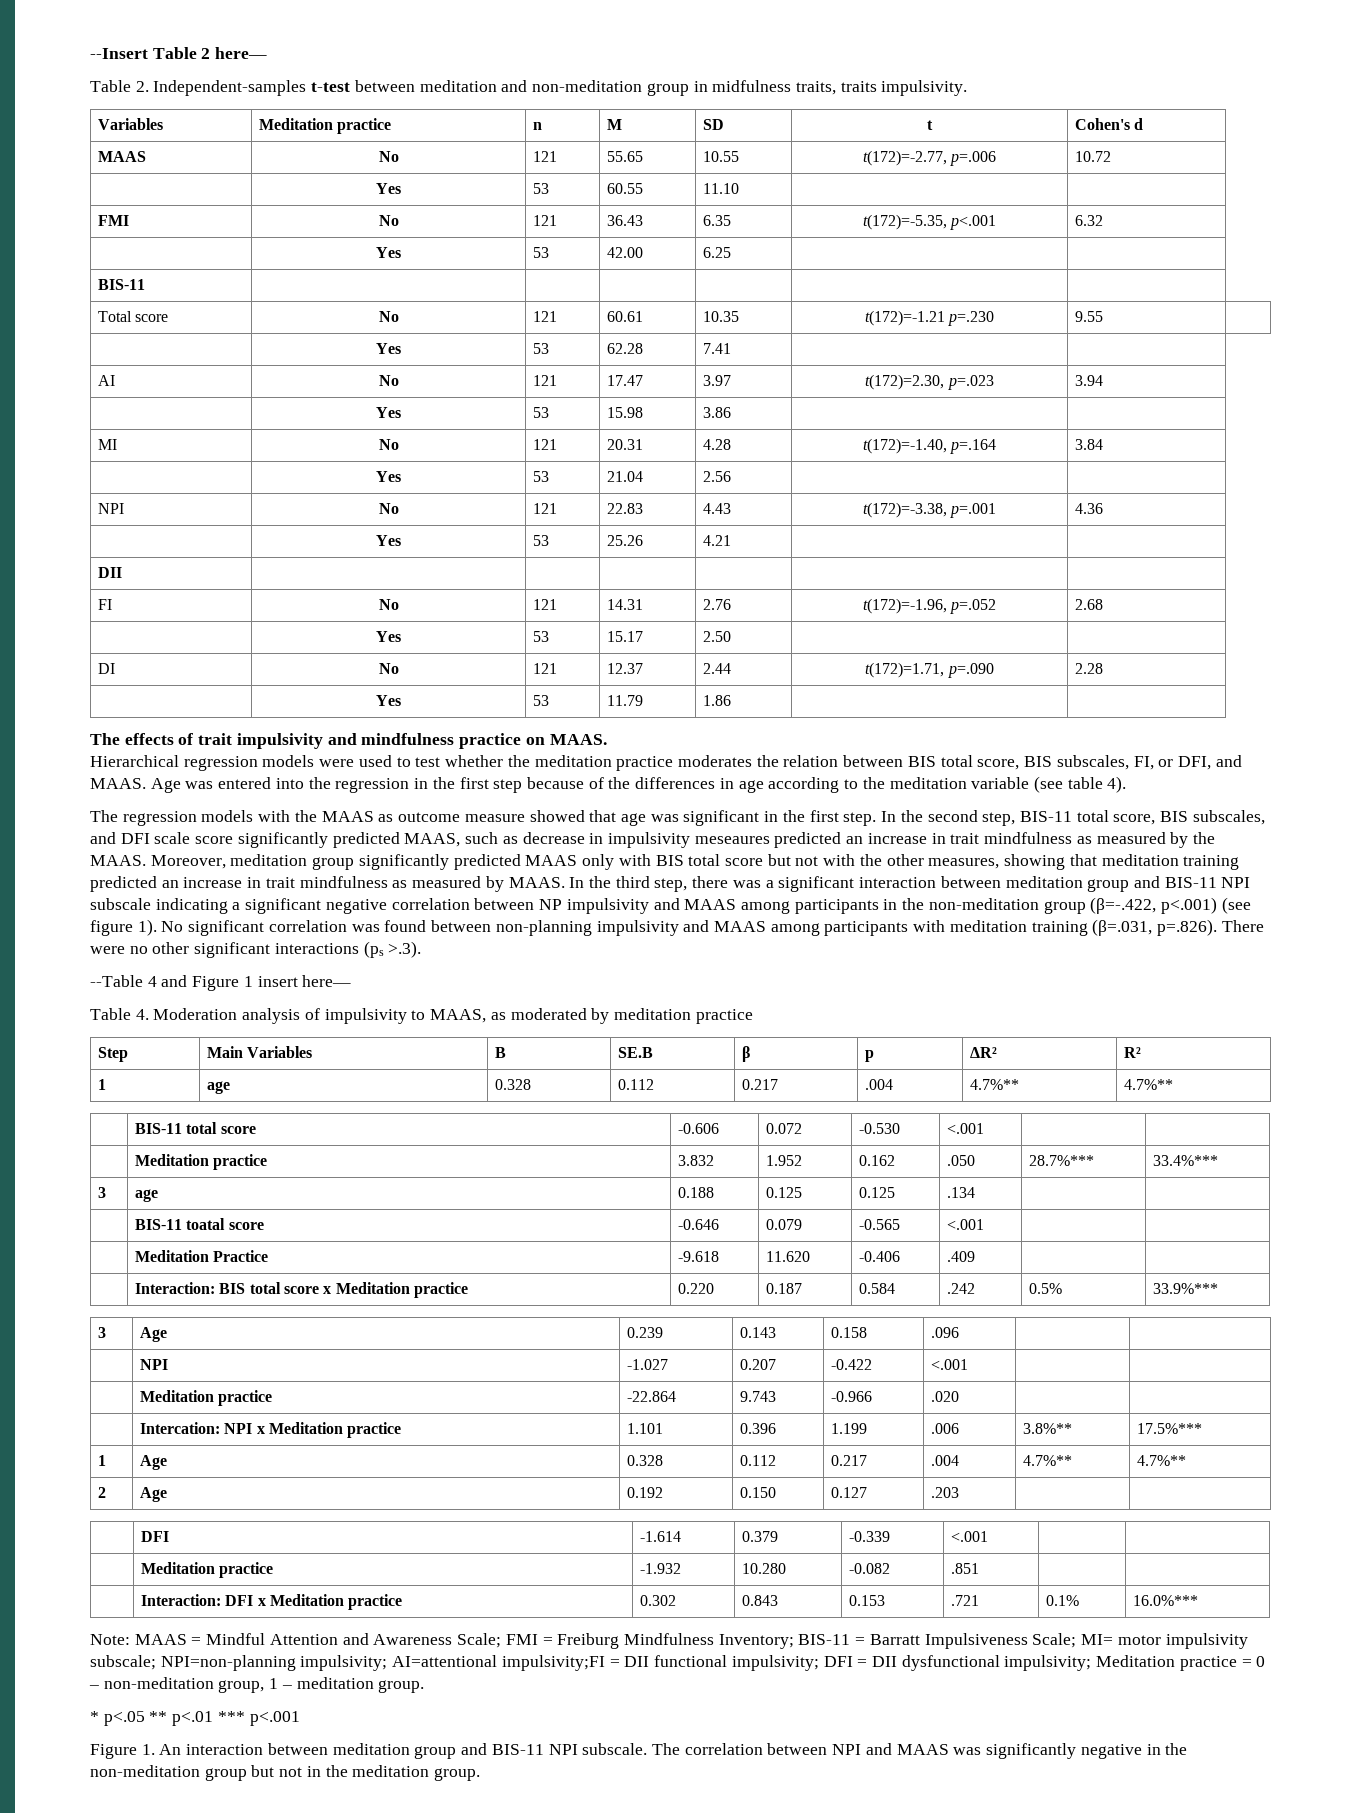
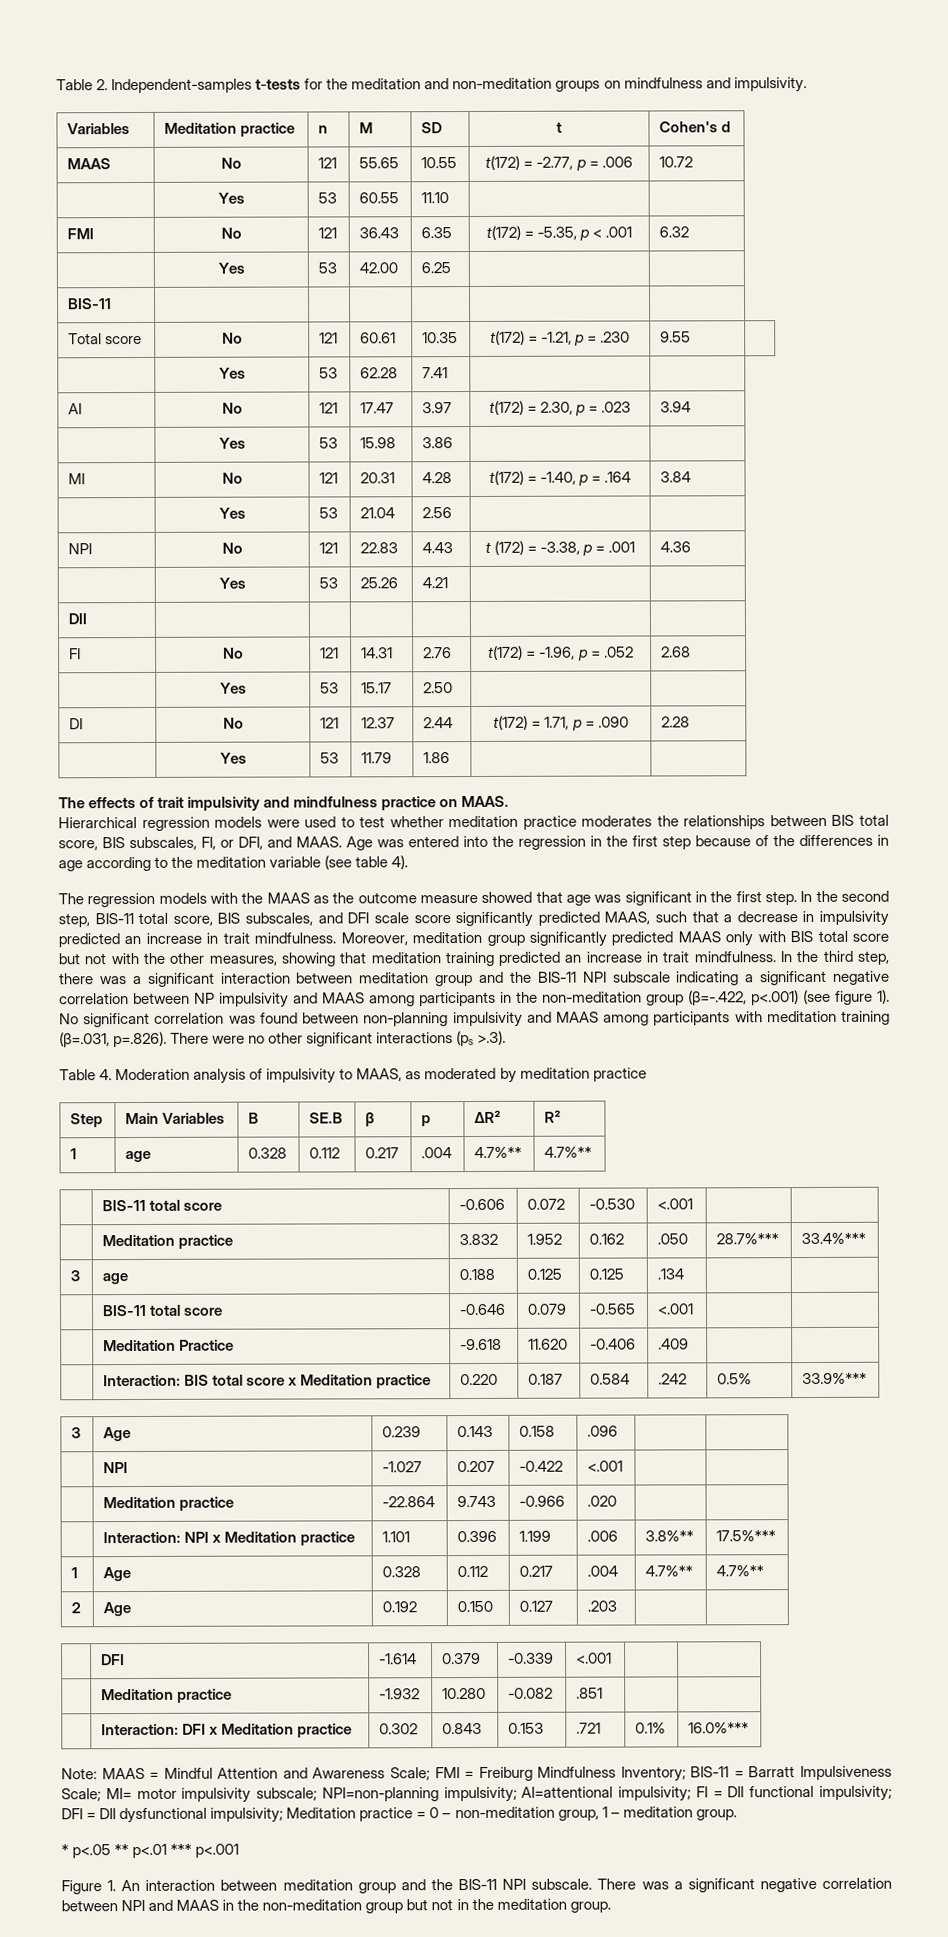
[90,47,268,59] [90,80,877,96] --Insert Table 2 here— // Table 2. Independent-samples t-test between meditation and non-meditation group in midfulness traits, traits -> [56,77,731,94] Table 2. Independent-samples t-tests for the meditation and non-meditation groups on mindfulness and
[862,150,997,166] t(172)=-2.77, p=.006 -> [485,155,633,171] t(172) = -2.77, p = .006
[862,214,997,230] t(172)=-5.35, p<.001 -> [485,225,633,241] t(172) = -5.35, p < .001
[864,310,995,326] t(172)=-1.21 p=.230 -> [489,330,631,346] t(172) = -1.21, p = .230
[865,374,994,390] t(172)=2.30, p=.023 -> [488,400,632,416] t(172) = 2.30, p = .023
[862,438,997,454] t(172)=-1.40, p=.164 -> [488,470,632,486] t(172) = -1.40, p = .164
[862,502,997,518] t(172)=-3.38, p=.001 -> [484,540,636,556] t (172) = -3.38, p = .001
[862,598,997,614] t(172)=-1.96, p=.052 -> [488,645,634,661] t(172) = -1.96, p = .052
[865,662,994,678] t(172)=1.71, p=.090 -> [493,715,629,731] t(172) = 1.71, p = .090
[507,755,530,767] the -> (444, 822) none
[783,755,839,767] relation -> [683,815,766,830] relationships
(394, 818) none -> [332,892,355,904] the
[502,836,518,844] as -> [691,911,733,923] that a
[694,832,1215,848] [90,855,146,866] meseaures predicted an increase in trait mindfulness as measured by the MAAS. -> [58,932,337,948] predicted an increase in trait mindfulness.
[299,876,565,892] mindfulness as measured by MAAS. -> [693,951,776,963] mindfulness.
(1160, 882) none -> [509,971,532,983] the
[90,975,352,991] // --Table 4 and Figure 1 insert here— -> (507, 1037) none
[186,1218,226,1230] toatal -> [149,1304,182,1316] total
[139,1422,220,1434] Intercation: -> [103,1531,182,1544] Interaction:
[501,1655,605,1671] impulsivity;FI -> [618,1786,708,1802] impulsivity; FI
(488, 1749) none -> [430,1879,453,1891] the
[651,1743,680,1755] The -> [597,1877,817,1893] There was a significant negative
[953,1743,1142,1759] was significantly negative -> (220, 1905) none

